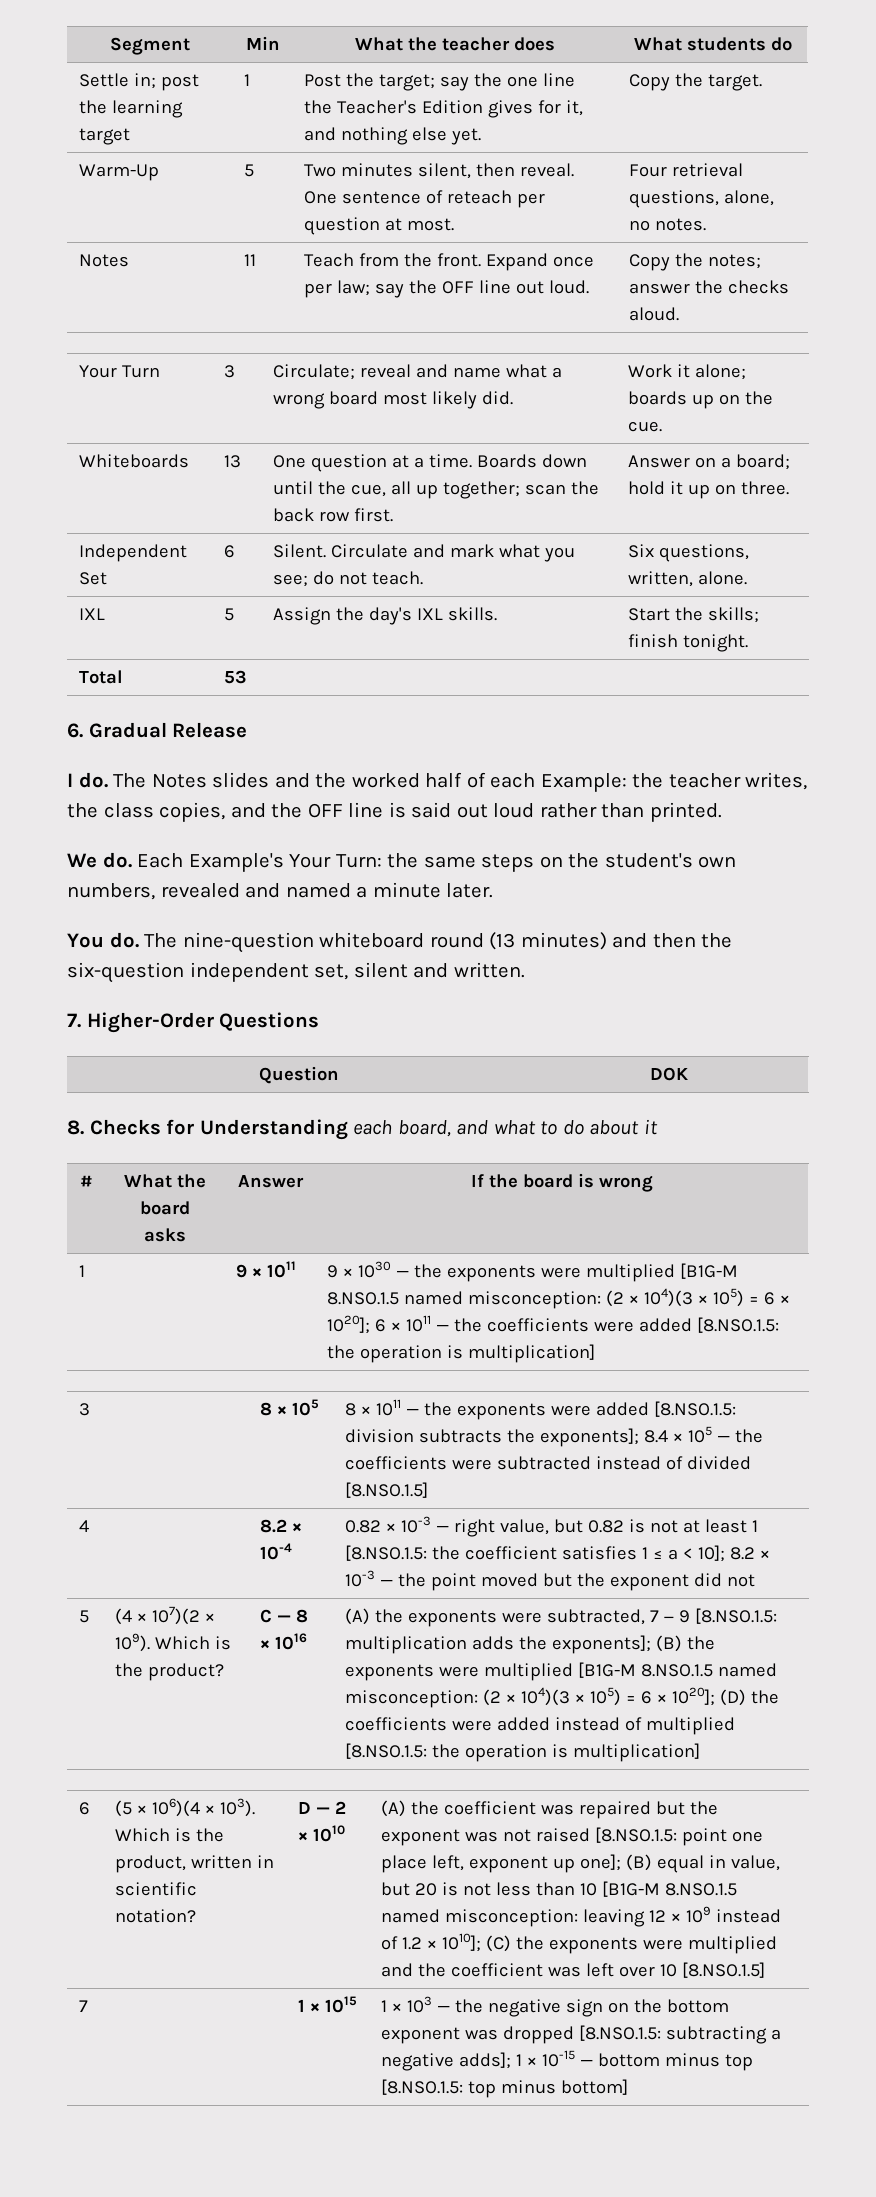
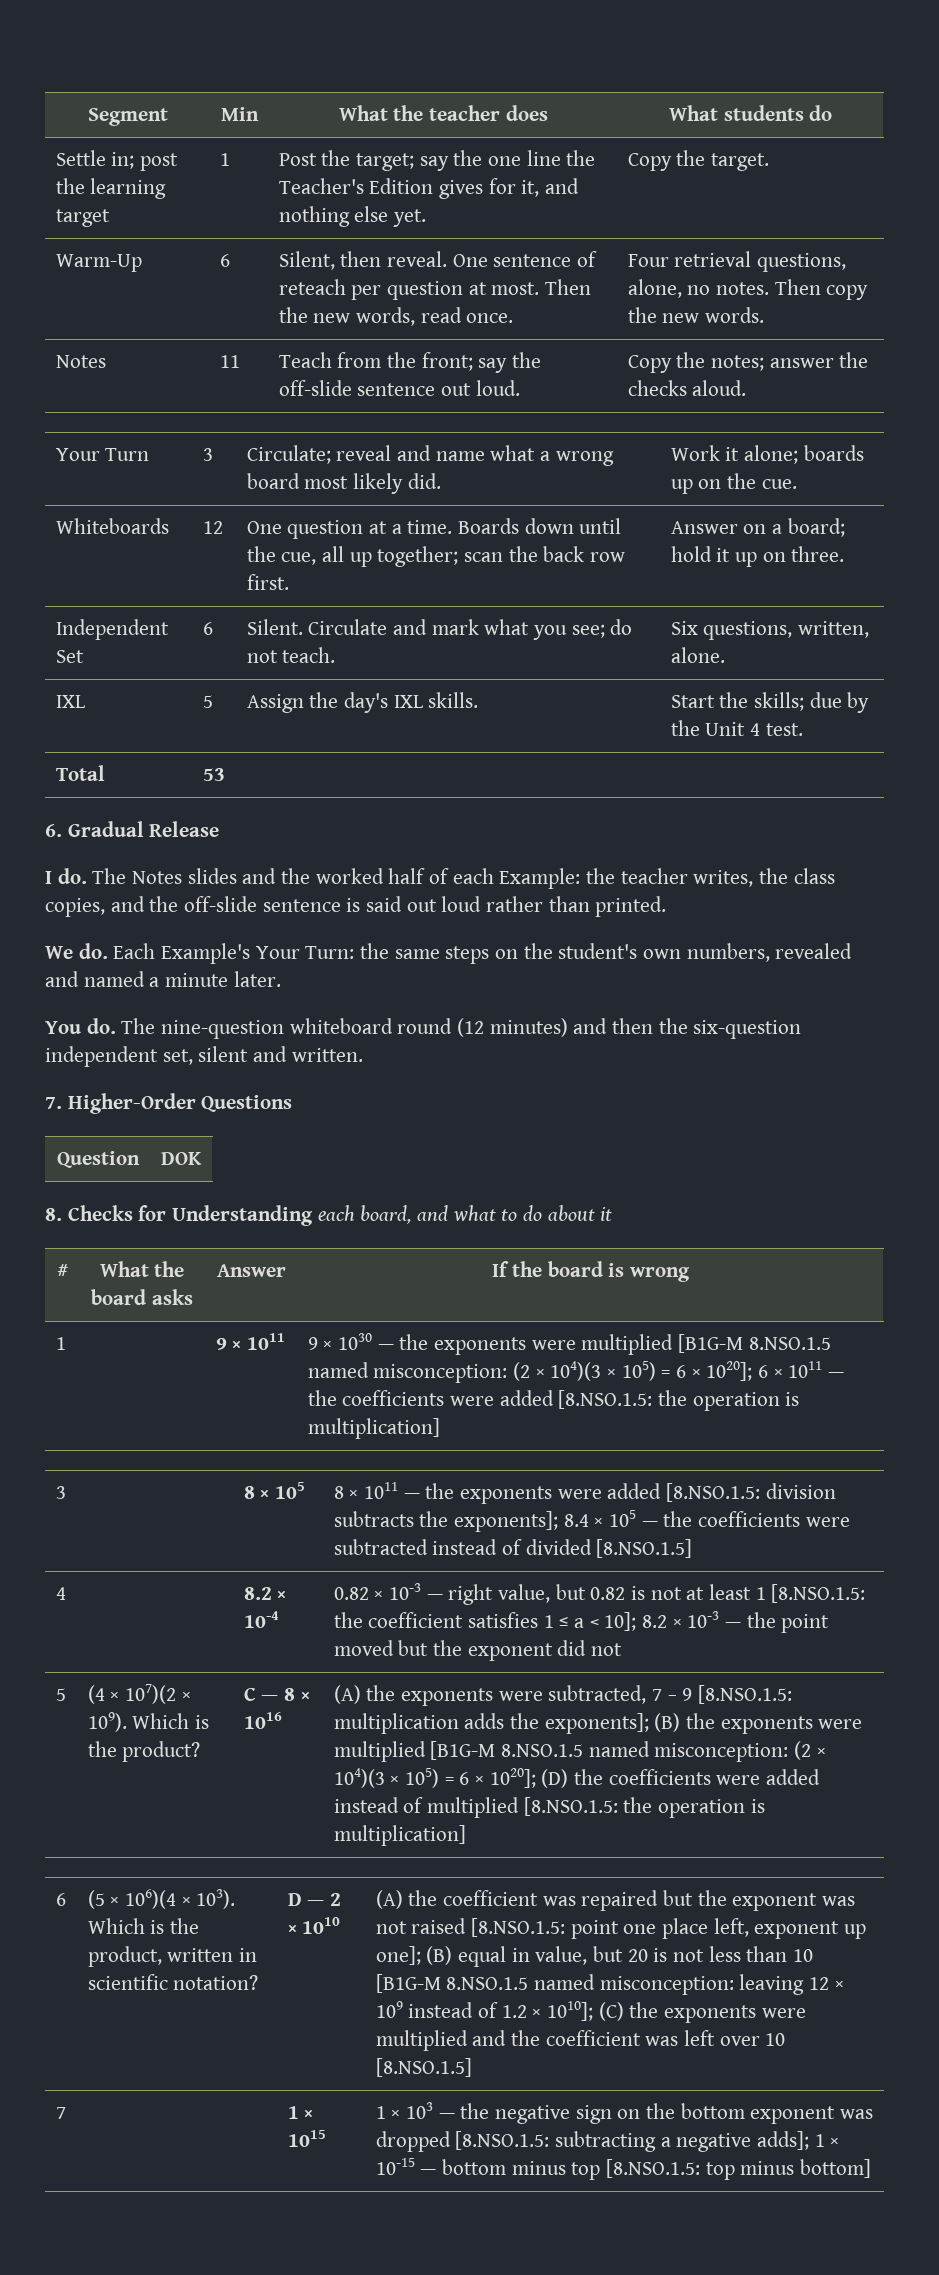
[244,164,255,177] [304,163,472,179] 5 | Two minutes silent, -> [219,254,230,267] [278,251,335,270] 6 | Silent,
(455, 224) none -> [545,279,592,295] [278,307,514,326] Then the new words, read once.
(707, 224) none -> [774,279,869,300] [627,307,765,323] Then copy the new words.
[437,253,595,271] [304,280,512,298] front. Expand once per law; say the OFF line -> [421,352,542,373] [278,380,436,396] front; say the off-slide sentence
[224,455,242,468] 13 -> [202,521,223,534] 12
[628,634,749,652] finish tonight. -> [809,692,870,713] [670,720,803,736] due by the Unit 4 test.
[307,802,384,818] OFF line -> [184,896,341,912] off-slide sentence
[489,932,516,950] (13 -> [457,1018,485,1037] (12

